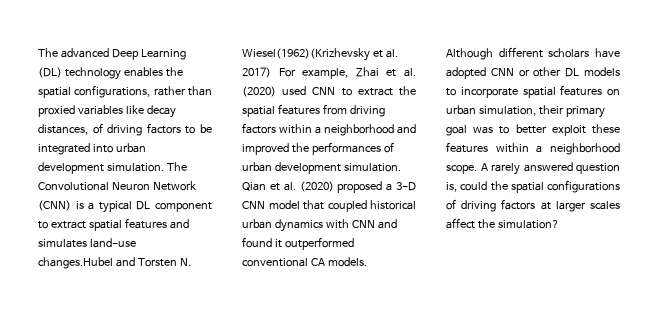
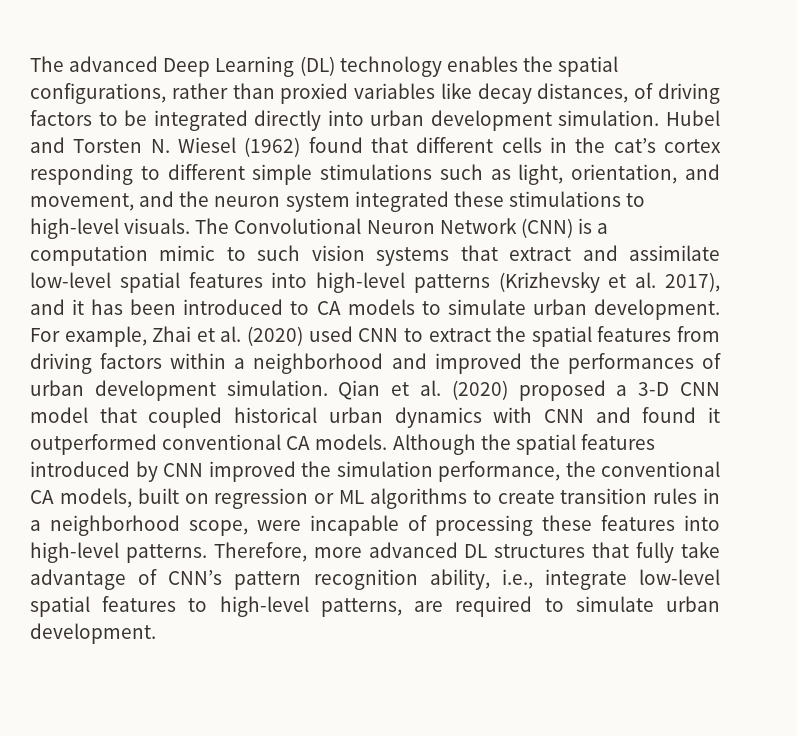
(90, 149) none -> [254,110,322,131] directly
(164, 167) none -> [666,110,720,126] [30,137,721,157] [30,164,720,185] [30,191,646,212] [30,218,191,239] Hubel and Torsten N. Wiesel (1962) found that different cells in the cat’s cortex responding to different simple stimulations such as light, orientation, and movement, and the neuron system integrated these stimulations to high-level visuals.
[98,201,212,213] [38,218,189,231] [38,238,136,248] [38,257,191,269] [242,48,398,61] [242,67,271,78] typical DL component to extract spatial features and simulates land-use changes.Hubel and Torsten N. Wiesel(1962)(Krizhevsky et al. 2017) -> [30,245,721,266] [30,272,721,293] [30,299,721,320] computation mimic to such vision systems that extract and assimilate low-level spatial features into high-level patterns (Krizhevsky et al. 2017), and it has been introduced to CA models to simulate urban development.
[498,47,620,58] [446,67,620,79] [446,85,620,98] [446,105,605,118] [446,124,620,136] [446,142,620,155] [446,162,620,175] [446,180,620,193] [446,199,620,212] [446,218,559,229] different scholars have adopted CNN or other DL models to incorporate spatial features on urban simulation, their primary goal was to better exploit these features within a neighborhood scope. A rarely answered question is, could the spatial configurations of driving factors at larger scales affect the simulation? -> [480,434,655,455] [30,461,720,482] [30,488,721,509] [30,515,720,536] [30,542,721,563] [30,569,720,590] [30,596,720,617] [30,623,156,644] the spatial features introduced by CNN improved the simulation performance, the conventional CA models, built on regression or ML algorithms to create transition rules in a neighborhood scope, were incapable of processing these features into high-level patterns. Therefore, more advanced DL structures that fully take advantage of CNN’s pattern recognition ability, i.e., integrate low-level spatial features to high-level patterns, are required to simulate urban development.

